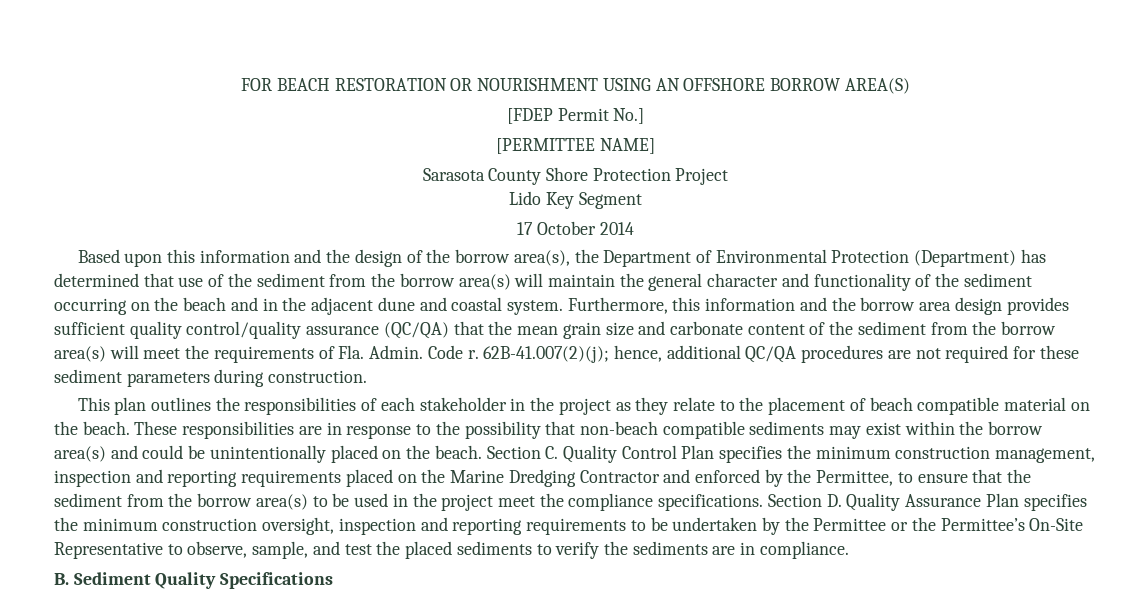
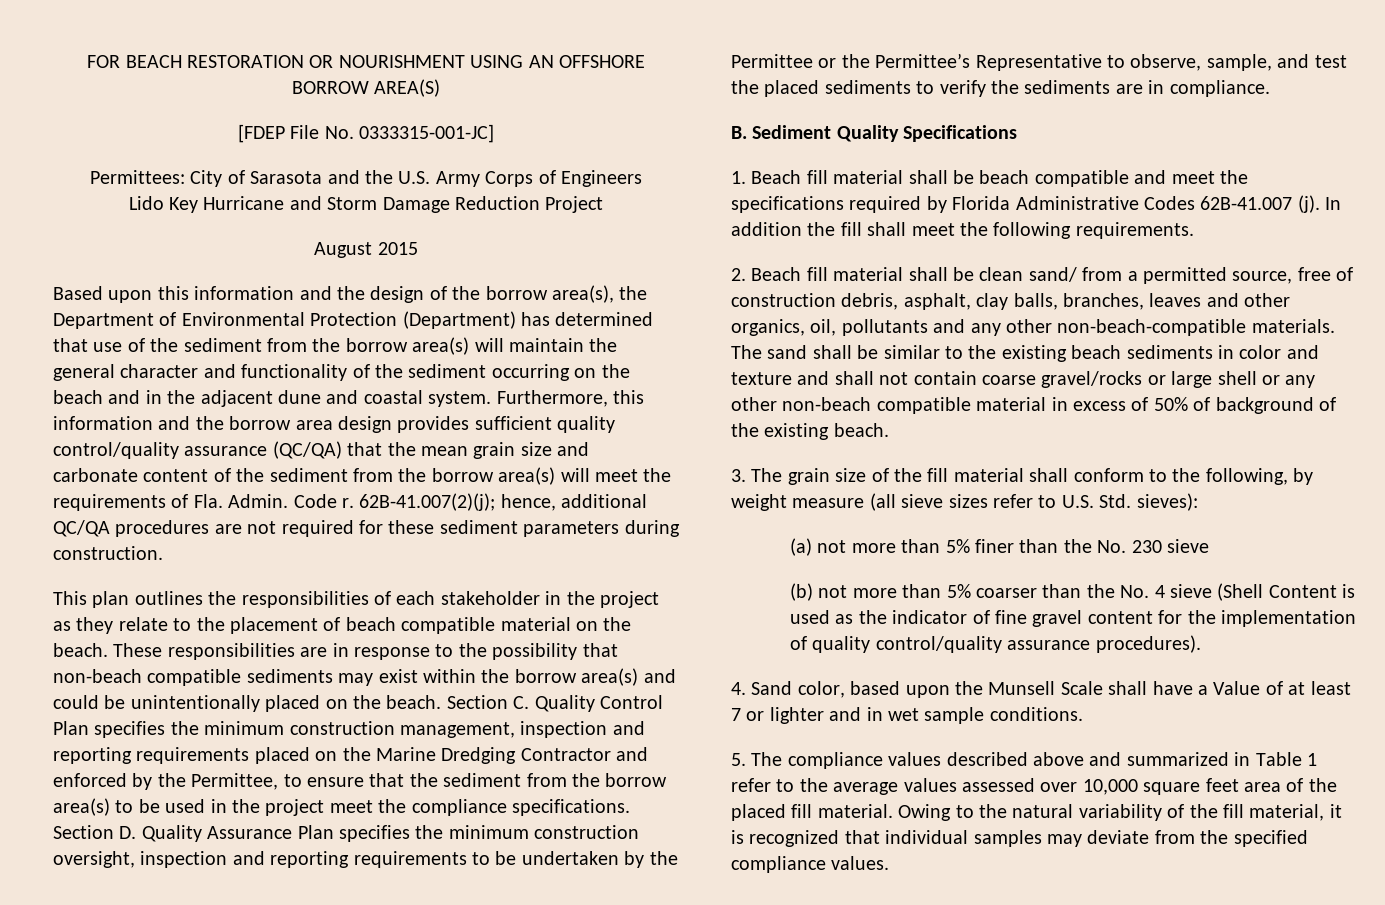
[557,108,645,124] [496,138,655,154] [422,167,729,185] [509,191,642,209] [517,221,634,235] Permit No.] // [PERMITTEE NAME] // Sarasota County Shore Protection Project // Lido Key Segment // 17 October 2014 -> [290,124,495,143] [90,170,642,187] [128,196,604,213] [314,242,418,258] File No. 0333315-001-JC] // Permittees: City of Sarasota and the U.S. Army Corps of Engineers // Lido Key Hurricane and Storm Damage Reduction Project // August 2015
[1029,518,1084,531] On-Site -> (971, 60) none
(334, 580) none -> [731,170,1248,187] [731,195,1342,213] [731,222,1194,239] [731,267,1354,284] [731,293,1291,310] [731,319,1335,336] [731,345,1319,362] [731,371,1316,388] [731,397,1336,414] [731,423,889,440] [731,468,1314,485] [731,493,1198,511] [789,538,1209,556] [789,583,1356,601] [789,610,1356,627] [789,635,1201,653] [731,681,1351,698] [731,707,1083,724] [731,752,1317,769] [731,778,1337,795] [731,804,1342,821] [731,830,1308,847] [731,856,890,873] // 1. Beach fill material shall be beach compatible and meet the specifications required by Florida Administrative Codes 62B-41.007 (j). In addition the fill shall meet the following requirements. // 2. Beach fill material shall be clean sand/ from a permitted source, free of construction debris, asphalt, clay balls, branches, leaves and other organics, oil, pollutants and any other non-beach-compatible materials. The sand shall be similar to the existing beach sediments in color and texture and shall not contain coarse gravel/rocks or large shell or any other non-beach compatible material in excess of 50% of background of the existing beach. // 3. The grain size of the fill material shall conform to the following, by weight measure (all sieve sizes refer to U.S. Std. sieves): // (a) not more than 5% finer than the No. 230 sieve // (b) not more than 5% coarser than the No. 4 sieve (Shell Content is used as the indicator of fine gravel content for the implementation of quality control/quality assurance procedures). // 4. Sand color, based upon the Munsell Scale shall have a Value of at least 7 or lighter and in wet sample conditions. // 5. The compliance values described above and summarized in Table 1 refer to the average values assessed over 10,000 square feet area of the placed fill material. Owing to the natural variability of the fill material, it is recognized that individual samples may deviate from the specified compliance values.

